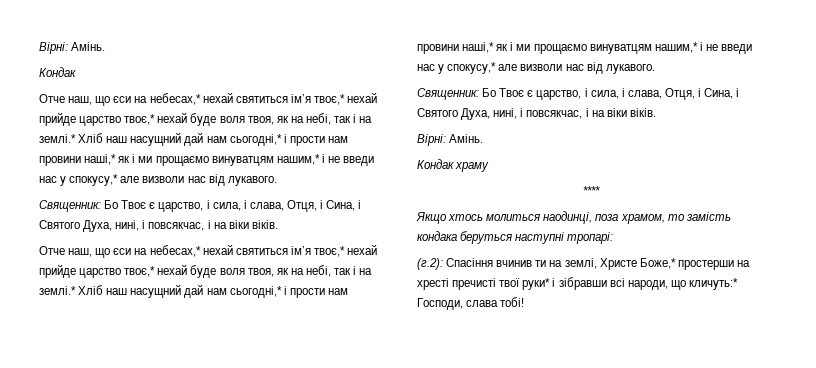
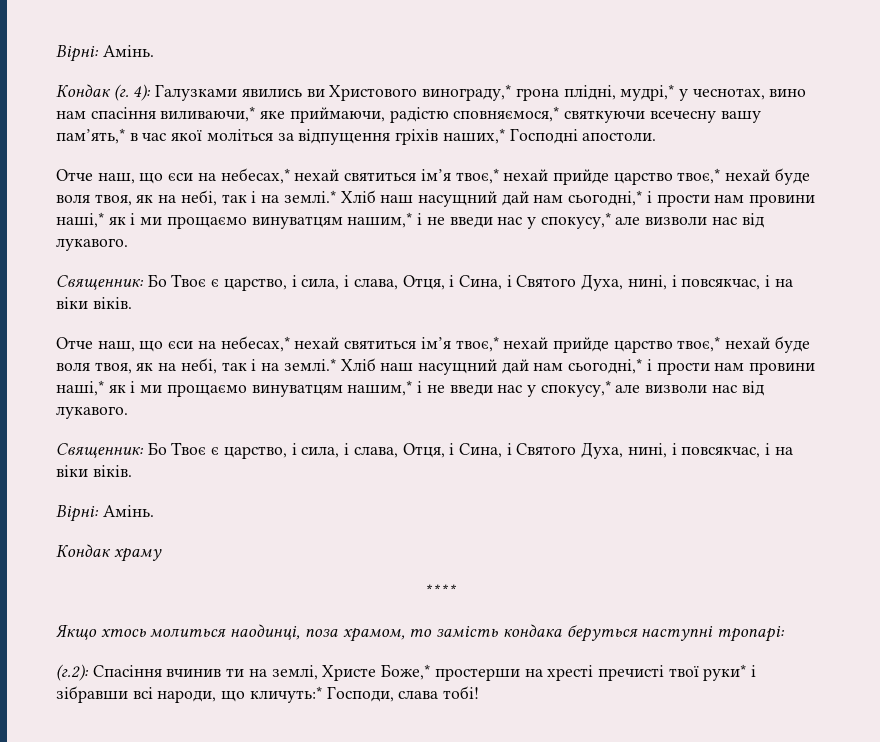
[39,42,106,54] [39,67,76,77] Вірні: Амінь. // Кондак -> [56,45,154,62] [56,84,807,101] [56,106,761,123] [56,128,657,145] Вірні: Амінь. // Кондак (г. 4): Галузками явились ви Христового винограду,* грона плідні, мудрі,* у чеснотах, вино нам спасіння виливаючи,* яке приймаючи, радістю сповняємося,* святкуючи всечесну вашу пам’ять,* в час якої моліться за відпущення гріхів наших,* Господні апостоли.

